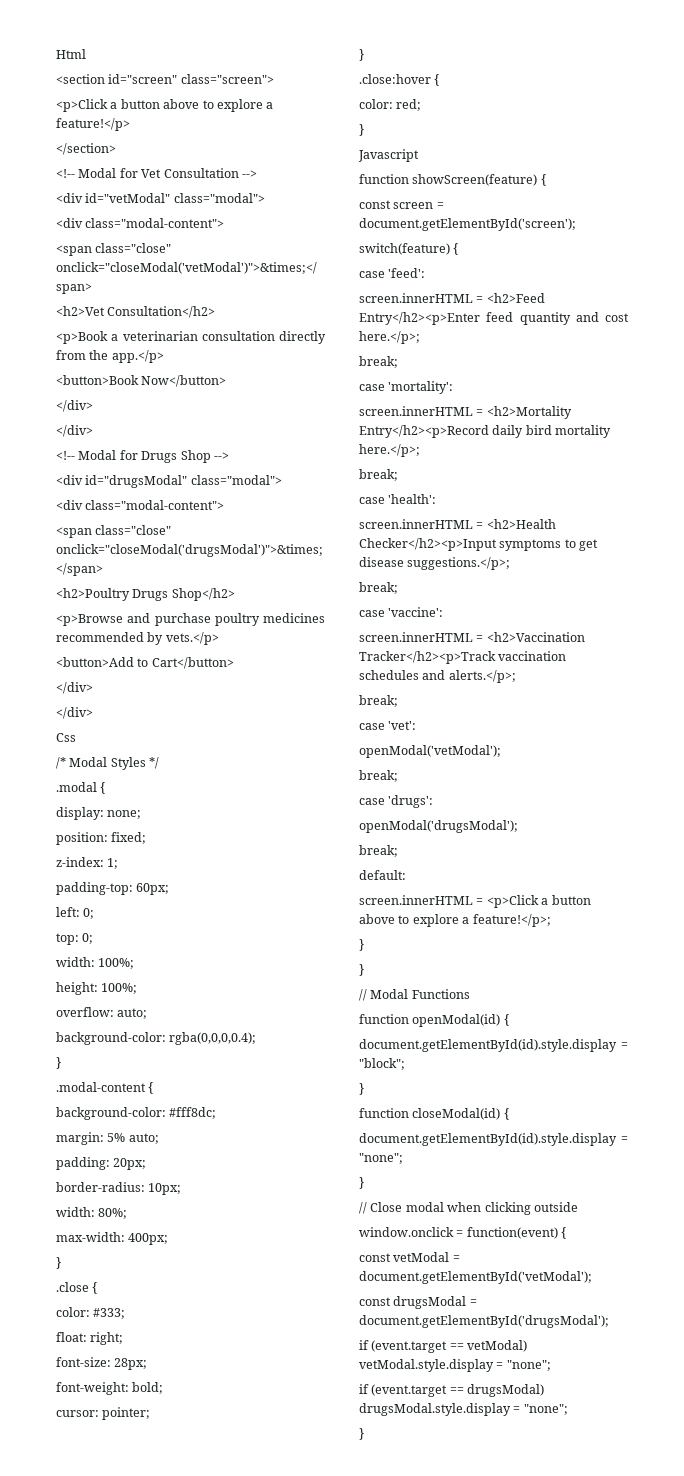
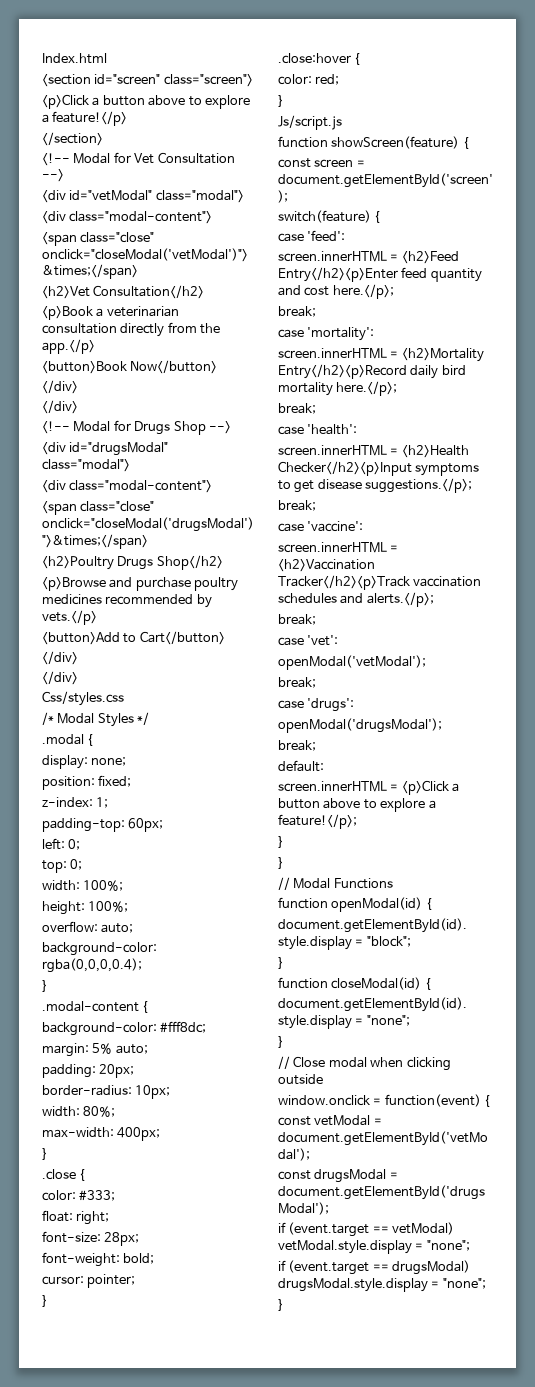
[56,49,86,59] Html -> [42,53,107,64] Index.html
[56,733,76,742] Css -> [42,691,124,706] Css/styles.css
[358,149,419,162] Javascript -> [278,115,342,130] Js/script.js

